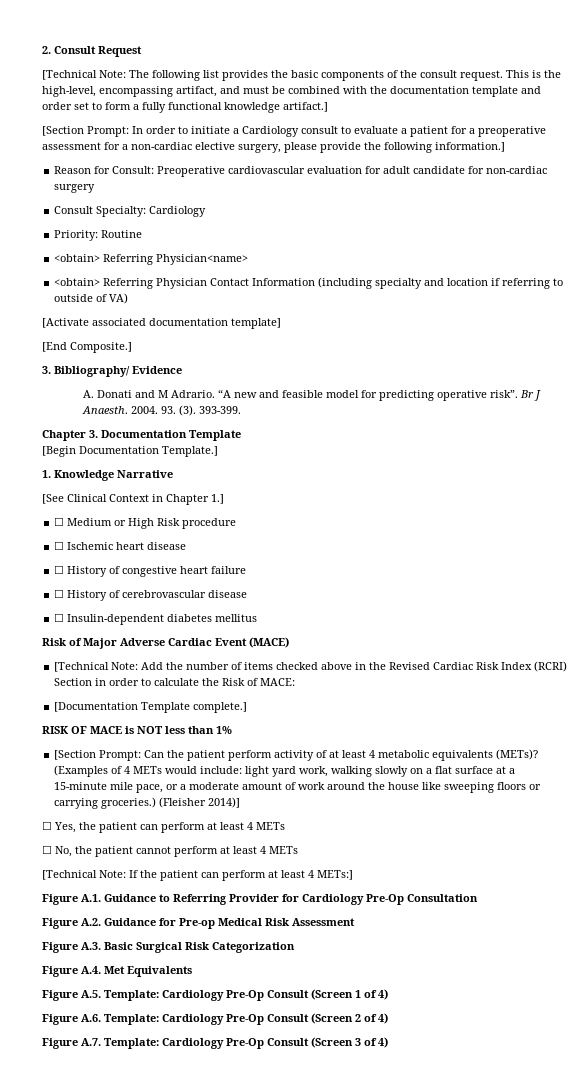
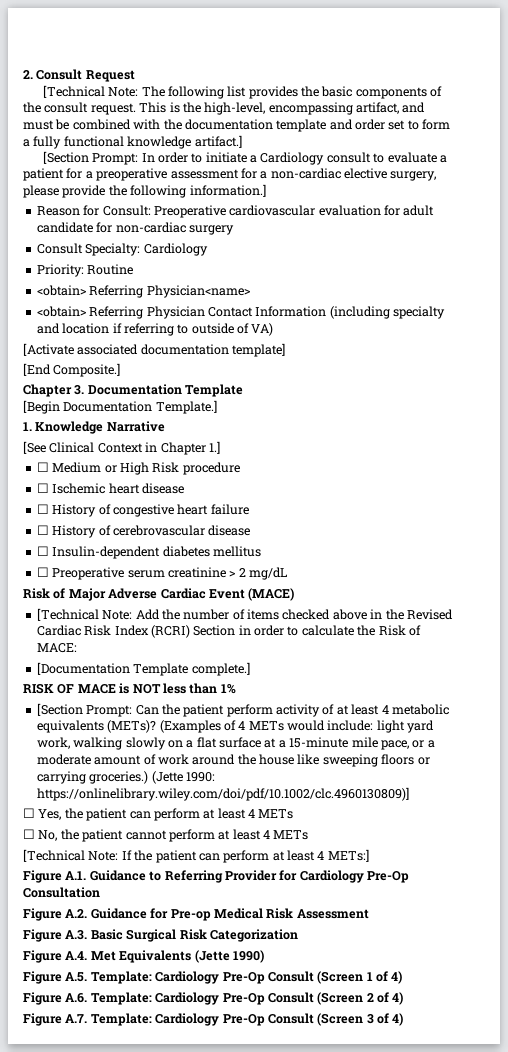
[42,366,182,377] [82,389,541,401] [81,405,241,416] // 3. Bibliography/ Evidence // A. Donati and M Adrario. “A new and feasible model for predicting operative risk”. Br J Anaesth. 2004. 93. (3). 393-399. -> (121, 370) none
(258, 618) none -> [36,567,287,580] // ☐ Preoperative serum creatinine > 2 mg/dL
[159,797,241,808] (Fleisher 2014)] -> [151,771,215,784] [36,787,409,801] (Jette 1990: https://onlinelibrary.wiley.com/doi/pdf/10.1002/clc.4960130809)]
(192, 971) none -> [194,950,264,963] (Jette 1990)

